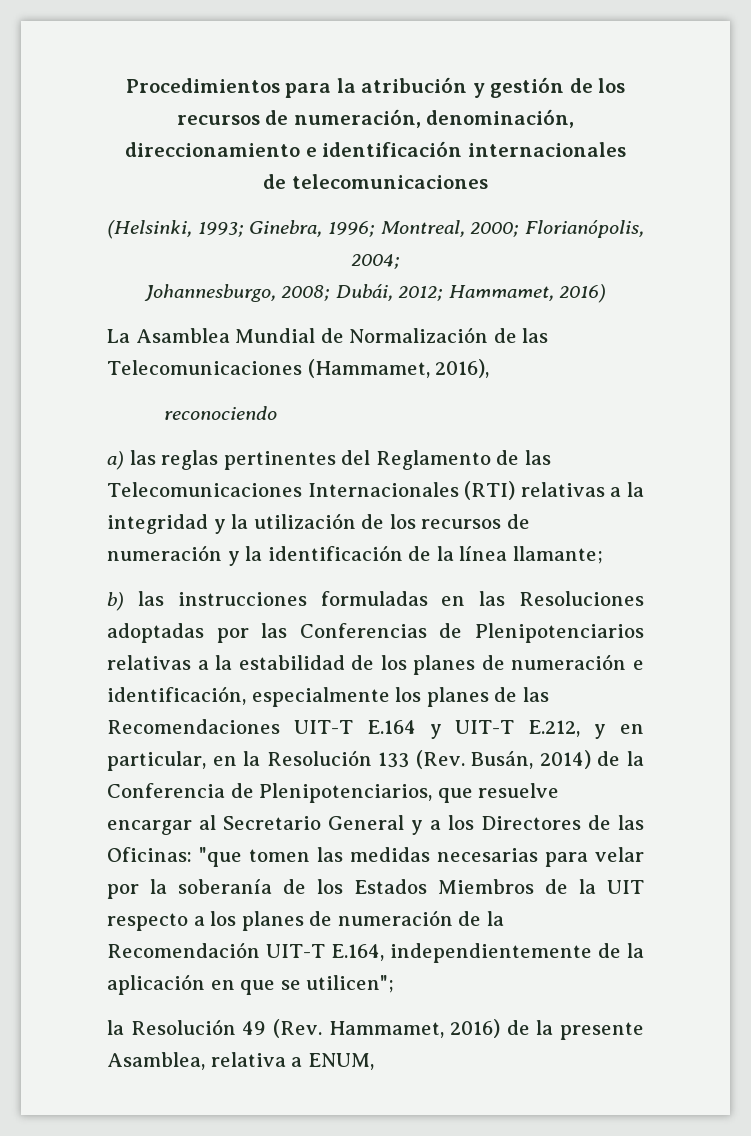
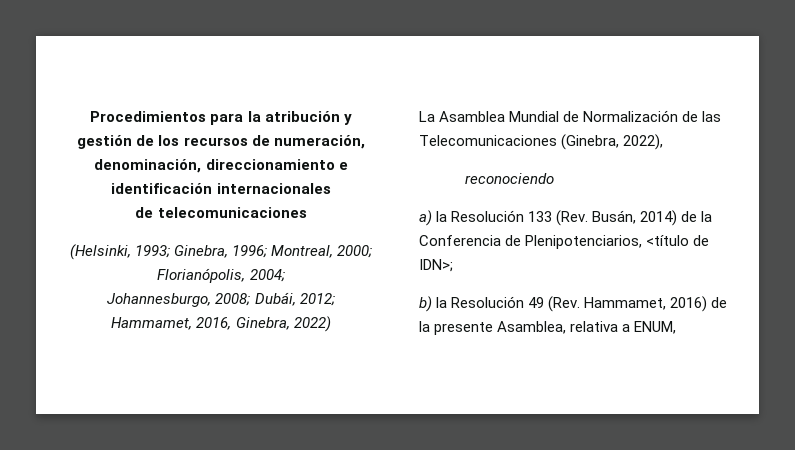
[559,284,607,303] 2016) -> [196,316,331,332] 2016, Ginebra, 2022)
[307,359,490,378] (Hammamet, 2016), -> [561,134,664,150] (Ginebra, 2022),
[129,450,551,470] [107,481,645,500] [107,513,530,534] [107,545,603,566] [107,591,644,611] [107,623,644,643] [107,654,644,675] [107,686,549,707] [107,719,644,739] [107,751,237,771] las reglas pertinentes del Reglamento de las Telecomunicaciones Internacionales (RTI) relativas a la integridad y la utilización de los recursos de numeración y la identificación de la línea llamante; // b) las instrucciones formuladas en las Resoluciones adoptadas por las Conferencias de Plenipotenciarios relativas a la estabilidad de los planes de numeración e identificación, especialmente los planes de las Recomendaciones UIT-T E.164 y UIT-T E.212, y en particular, en -> (432, 218) none
[437,783,560,803] [107,815,644,835] [107,847,644,867] [107,879,644,899] [107,910,504,931] [107,942,645,963] [107,974,395,995] que resuelve encargar al Secretario General y a los Directores de las Oficinas: "que tomen las medidas necesarias para velar por la soberanía de los Estados Miembros de la UIT respecto a los planes de numeración de la Recomendación UIT-T E.164, independientemente de la aplicación en que se utilicen"; // -> [646,235,710,246] [419,259,453,272] [419,296,432,312] <título de IDN>; // b)

